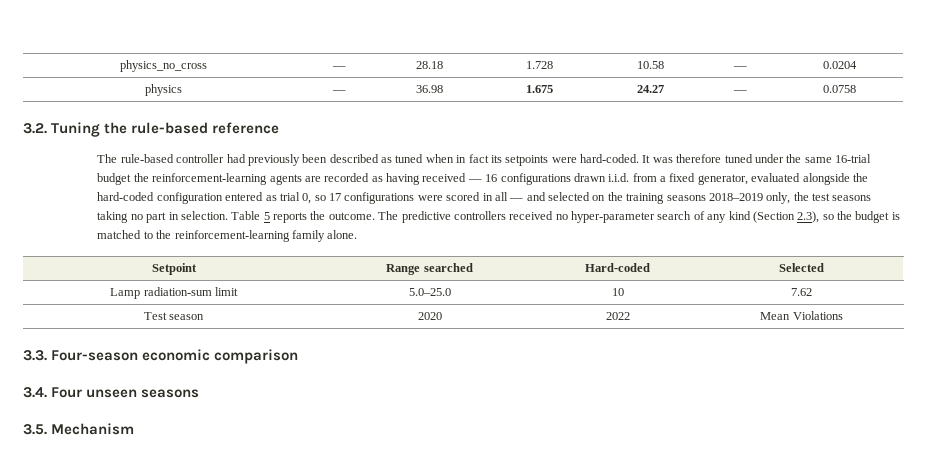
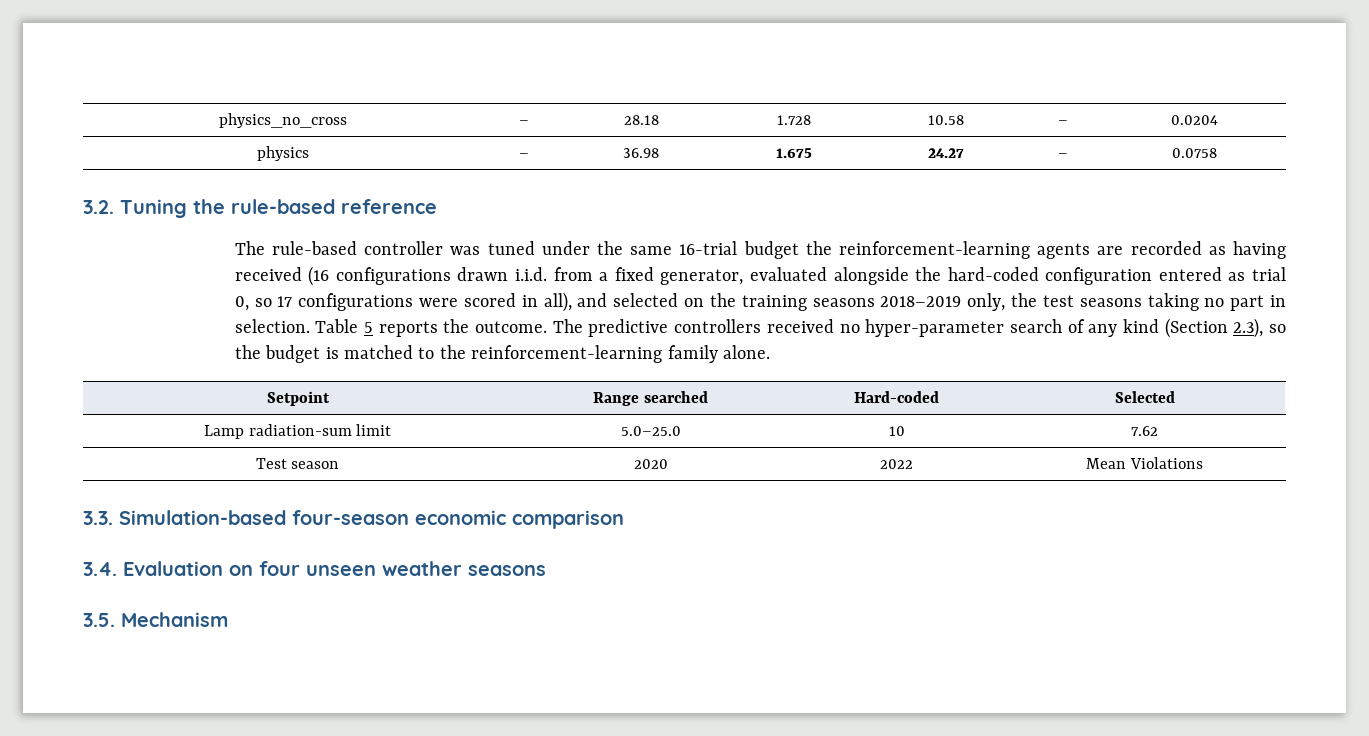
[331,66,346,69] — -> [518,120,529,125] –
[733,66,747,69] — -> [1057,120,1068,125] –
[331,90,346,93] — -> [518,153,529,158] –
[733,90,747,93] — -> [1057,153,1068,158] –
[226,154,722,166] had previously been described as tuned when in fact its setpoints were hard-coded. It was therefore -> [450,246,481,255] was
[467,174,498,182] — 16 -> [308,266,330,286] (16
[494,192,524,201] all — -> [543,292,572,312] all),
[51,350,139,361] Four-season -> [119,510,409,525] Simulation-based four-season
[51,387,138,398] Four unseen -> [123,561,462,576] Evaluation on four unseen weather

